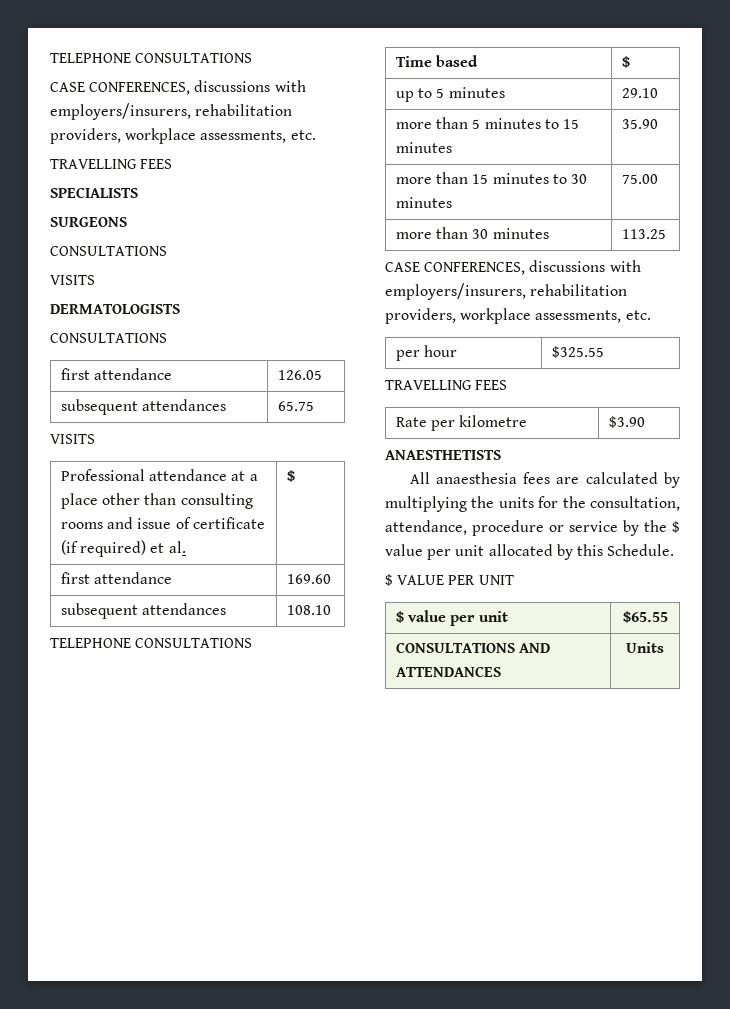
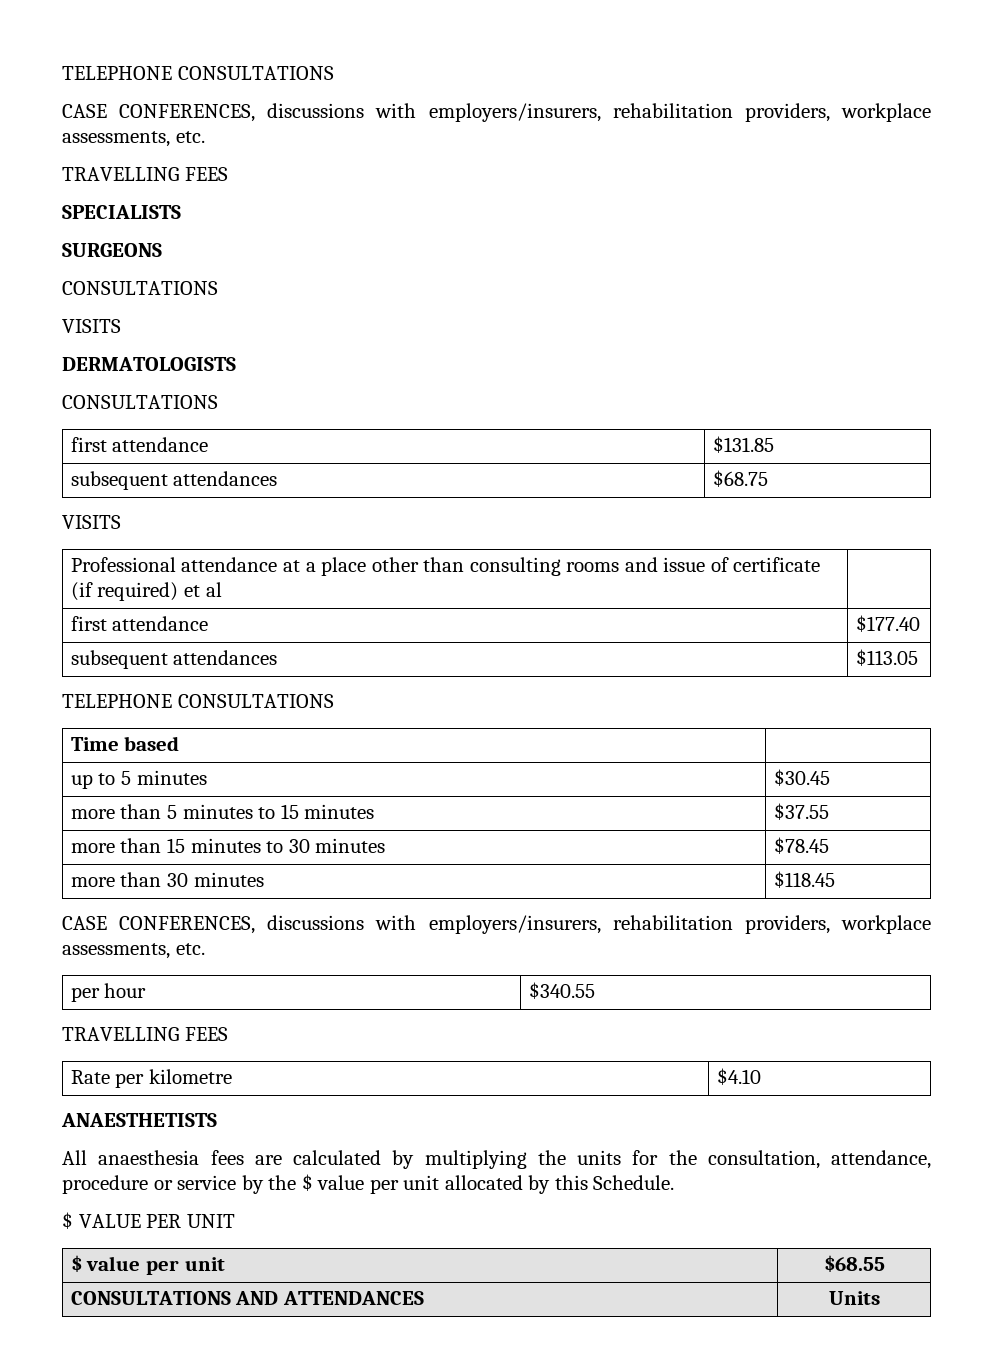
[278,370,323,380] [61,399,227,415] [278,401,315,411] 126.05 // subsequent attendances | 65.75 -> [712,436,774,453] [70,471,278,490] [712,470,768,487] $131.85 // subsequent attendances | $68.75
[168,541,186,553] [287,470,296,482] [61,572,173,584] [287,574,332,584] [61,603,227,619] [287,605,332,615] al. | $ // first attendance | 169.60 // subsequent attendances | 108.10 -> [205,582,222,597] [70,616,209,631] [855,615,920,632] [70,650,278,669] [855,649,918,666] al | // first attendance | $177.40 // subsequent attendances | $113.05
[622,56,631,68] $ -> (180, 743) none
[622,88,659,98] 29.10 -> [773,769,830,786] $30.45
[622,119,659,129] 35.90 -> [773,803,829,820] $37.55
[622,174,659,184] 75.00 -> [773,837,829,854] $78.45
[622,229,667,239] 113.25 -> [773,871,835,888] $118.45
[552,346,605,358] $325.55 -> [528,982,595,999] $340.55
[609,416,646,428] $3.90 -> [716,1068,761,1085] $4.10
[622,611,668,623] $65.55 -> [823,1255,885,1272] $68.55

